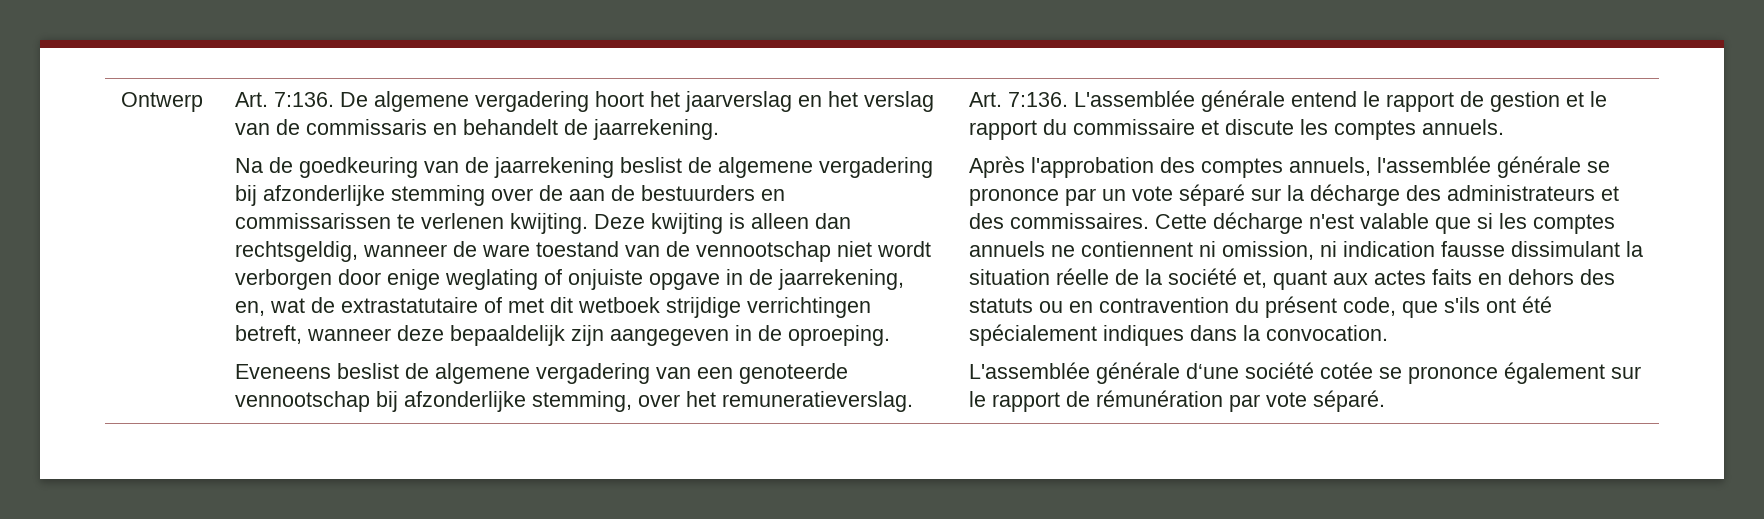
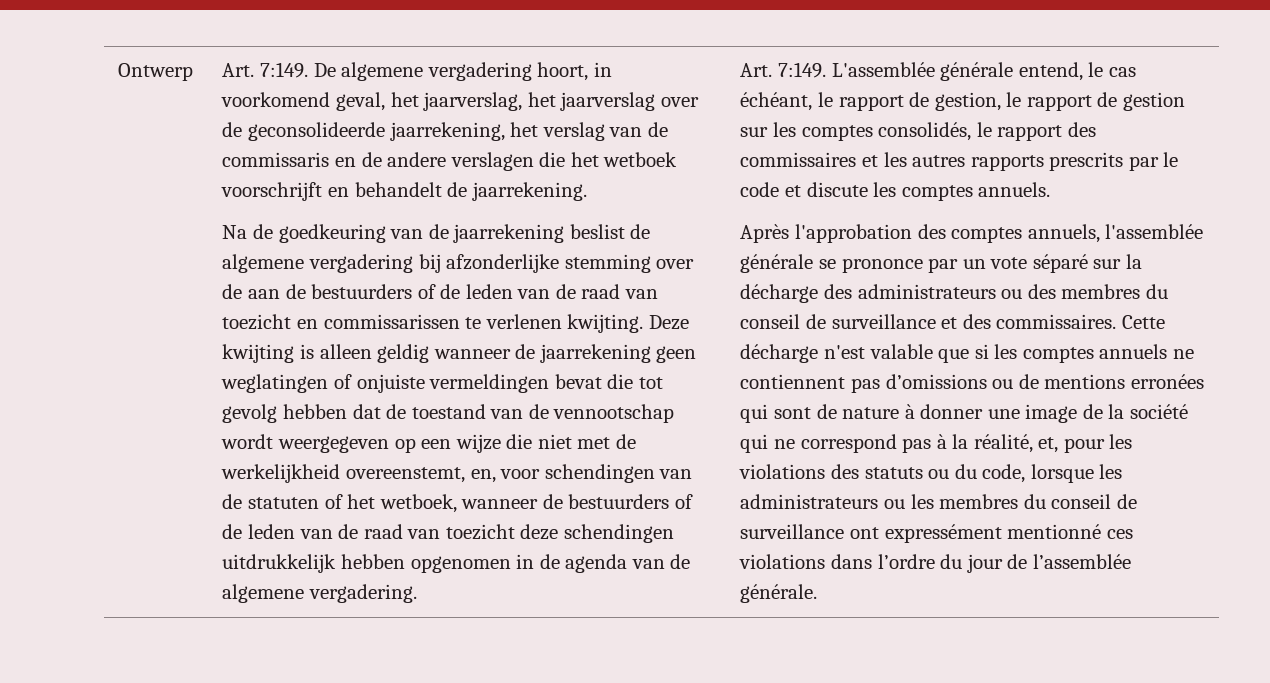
[273,92,334,107] 7:136. -> [259,62,308,78] 7:149.
[594,91,822,112] hoort het jaarverslag en -> [537,62,612,81] [221,92,699,111] [222,122,505,141] hoort, in voorkomend geval, het jaarverslag, het jaarverslag over de geconsolideerde jaarrekening,
(457, 129) none -> [361,152,678,171] [221,182,349,201] de andere verslagen die het wetboek voorschrijft en
(755, 193) none -> [417,284,658,299] [222,314,292,330] of de leden van de raad van toezicht
[814,213,851,229] [234,241,931,262] [234,269,904,290] [234,297,871,318] [234,325,890,346] [234,363,848,384] [234,391,913,412] [968,90,1607,112] [968,119,1195,140] dan rechtsgeldig, wanneer de ware toestand van de vennootschap niet wordt verborgen door enige weglating of onjuiste opgave in de jaarrekening, en, wat de extrastatutaire of met dit wetboek strijdige verrichtingen betreft, wanneer deze bepaaldelijk zijn aangegeven in de oproeping. // Eveneens beslist de algemene vergadering van een genoteerde vennootschap bij afzonderlijke stemming, over het remuneratieverslag. | Art. 7:136. L'assemblée générale entend le rapport de gestion et le rapport du commissaire -> [377,344,697,363] [221,374,663,393] [222,404,675,423] [221,434,636,453] [221,464,693,483] [222,494,693,513] [222,524,674,543] [222,554,691,573] [222,584,417,603] [740,62,1136,81] [740,92,1185,111] [740,122,1096,141] [740,152,1179,171] [740,182,780,197] geldig wanneer de jaarrekening geen weglatingen of onjuiste vermeldingen bevat die tot gevolg hebben dat de toestand van de vennootschap wordt weergegeven op een wijze die niet met de werkelijkheid overeenstemt, en, voor schendingen van de statuten of het wetboek, wanneer de bestuurders of de leden van de raad van toezicht deze schendingen uitdrukkelijk hebben opgenomen in de agenda van de algemene vergadering. | Art. 7:149. L'assemblée générale entend, le cas échéant, le rapport de gestion, le rapport de gestion sur les comptes consolidés, le rapport des commissaires et les autres rapports prescrits par le code
(1595, 193) none -> [1001,284,1168,299] [740,314,936,329] ou des membres du conseil de surveillance
[1198,241,1643,260] [968,268,1615,290] [968,296,1552,318] [968,324,1388,346] [968,362,1641,384] [968,390,1385,412] ni omission, ni indication fausse dissimulant la situation réelle de la société et, quant aux actes faits en dehors des statuts ou en contravention du présent code, que s'ils ont été spécialement indiques dans la convocation. // L'assemblée générale d‘une société cotée se prononce également sur le rapport de rémunération par vote séparé. -> [850,374,1204,393] [740,404,1188,423] [740,434,1133,453] [739,464,1123,483] [740,494,1137,509] [740,524,1133,543] [739,554,1131,573] [740,584,818,603] pas d’omissions ou de mentions erronées qui sont de nature à donner une image de la société qui ne correspond pas à la réalité, et, pour les violations des statuts ou du code, lorsque les administrateurs ou les membres du conseil de surveillance ont expressément mentionné ces violations dans l’ordre du jour de l’assemblée générale.

